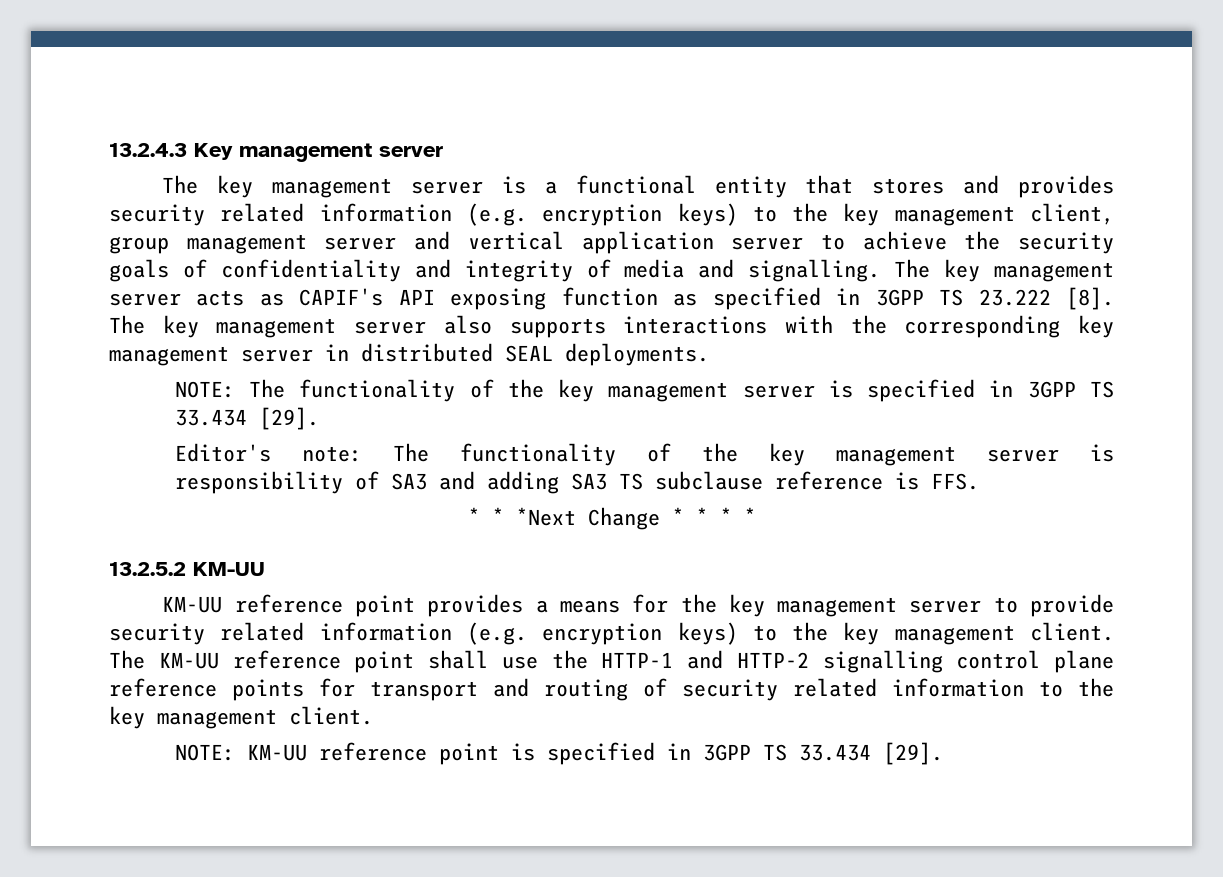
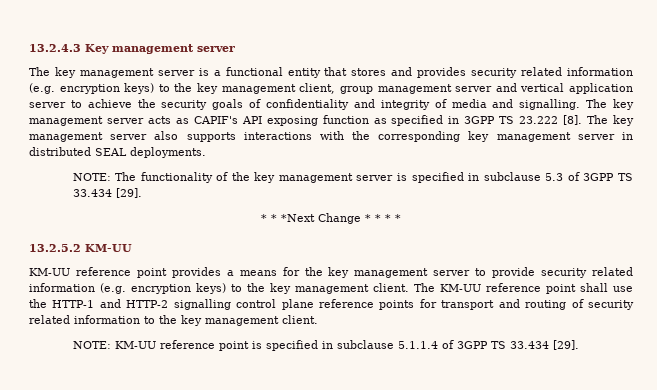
[1027,381,1115,398] [174,407,319,430] [174,443,1114,466] [174,471,979,494] 3GPP TS 33.434 [29]. // Editor's note: The functionality of the key management server is responsibility of SA3 and adding SA3 TS subclause reference is FFS. -> [483,172,633,181] [72,188,142,198] subclause 5.3 of 3GPP TS 33.434 [29].
(691, 751) none -> [336,340,454,349] subclause 5.1.1.4 of

